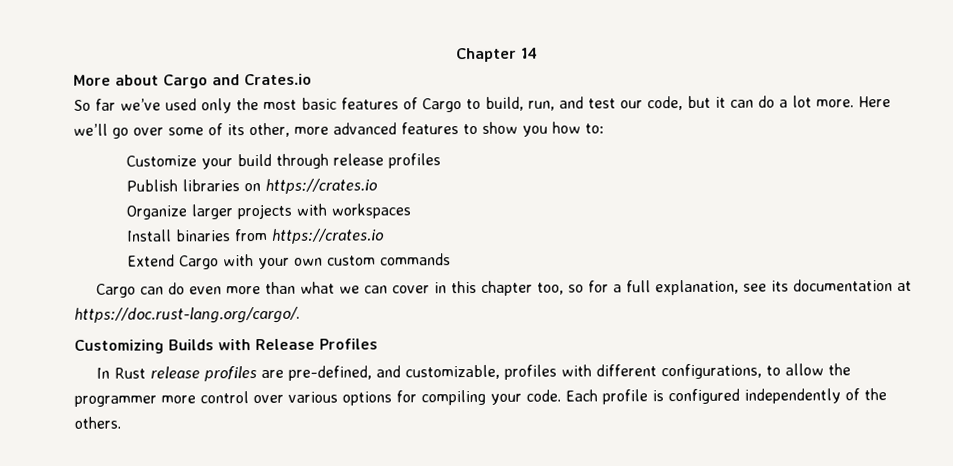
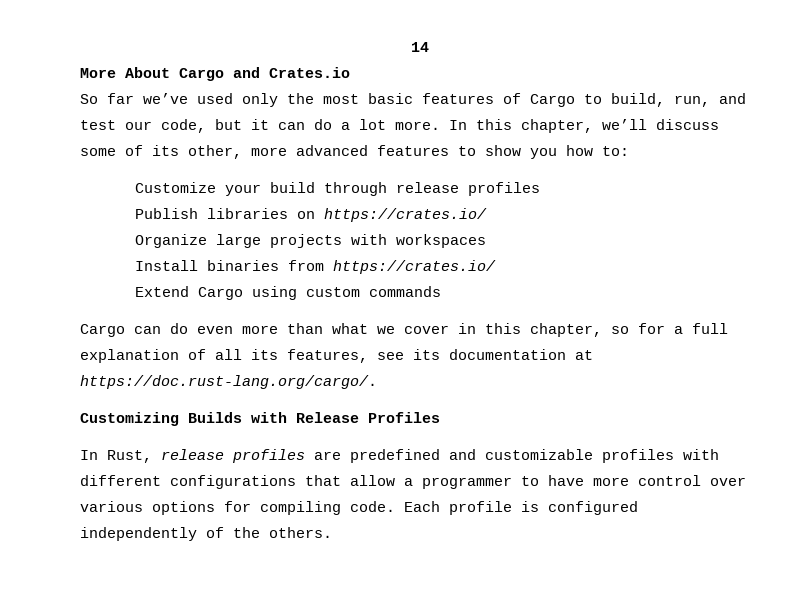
[456,47,517,63] Chapter -> (411, 47) none
[115,74,159,86] about -> [125,67,170,78] About
[858,96,891,108] [73,123,164,139] Here we’ll go over -> [449,119,719,133] In this chapter, we’ll discuss
[264,178,378,194] https://crates.io -> [323,208,487,222] https://crates.io/
[190,204,233,220] larger -> [215,234,261,248] large
[270,228,385,244] https://crates.io -> [332,260,496,274] https://crates.io/
[222,254,323,270] with your own -> [251,286,297,300] using
[364,285,389,294] can -> (395, 330) none
[481,280,565,296] chapter too, -> [530,323,602,337] chapter,
[655,279,740,296] explanation, -> [80,349,368,363] explanation of all its features,
[114,367,147,379] Rust -> [107,450,152,463] Rust,
[288,363,852,381] [74,395,157,407] pre-defined, and customizable, profiles with different configurations, to allow the programmer -> [350,449,719,463] [80,475,584,489] predefined and customizable profiles with different configurations that allow a programmer to have
[490,393,522,405] your -> (341, 508) none

